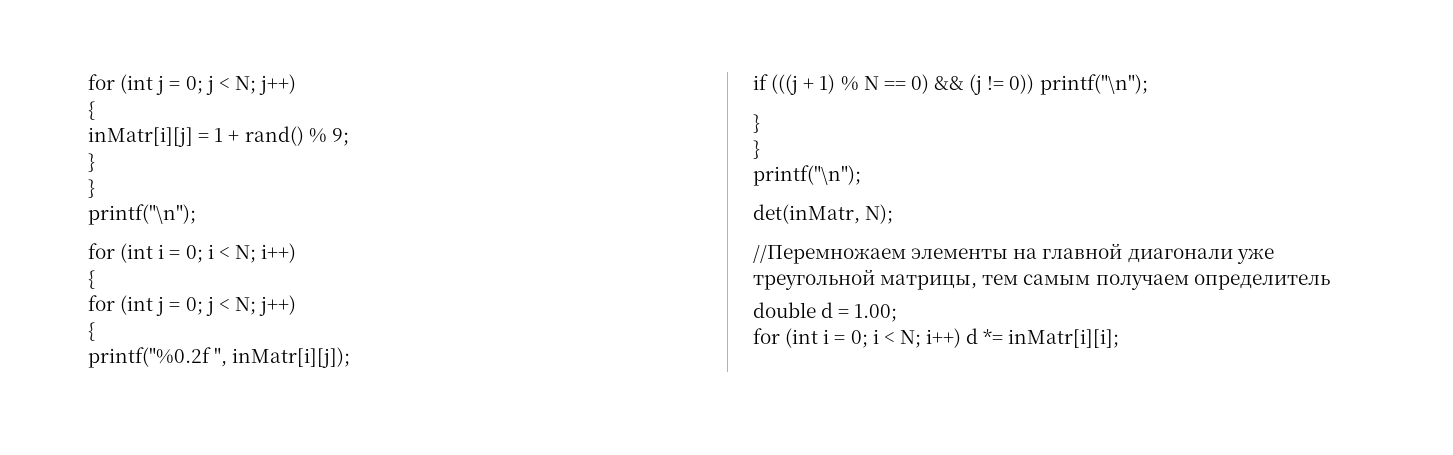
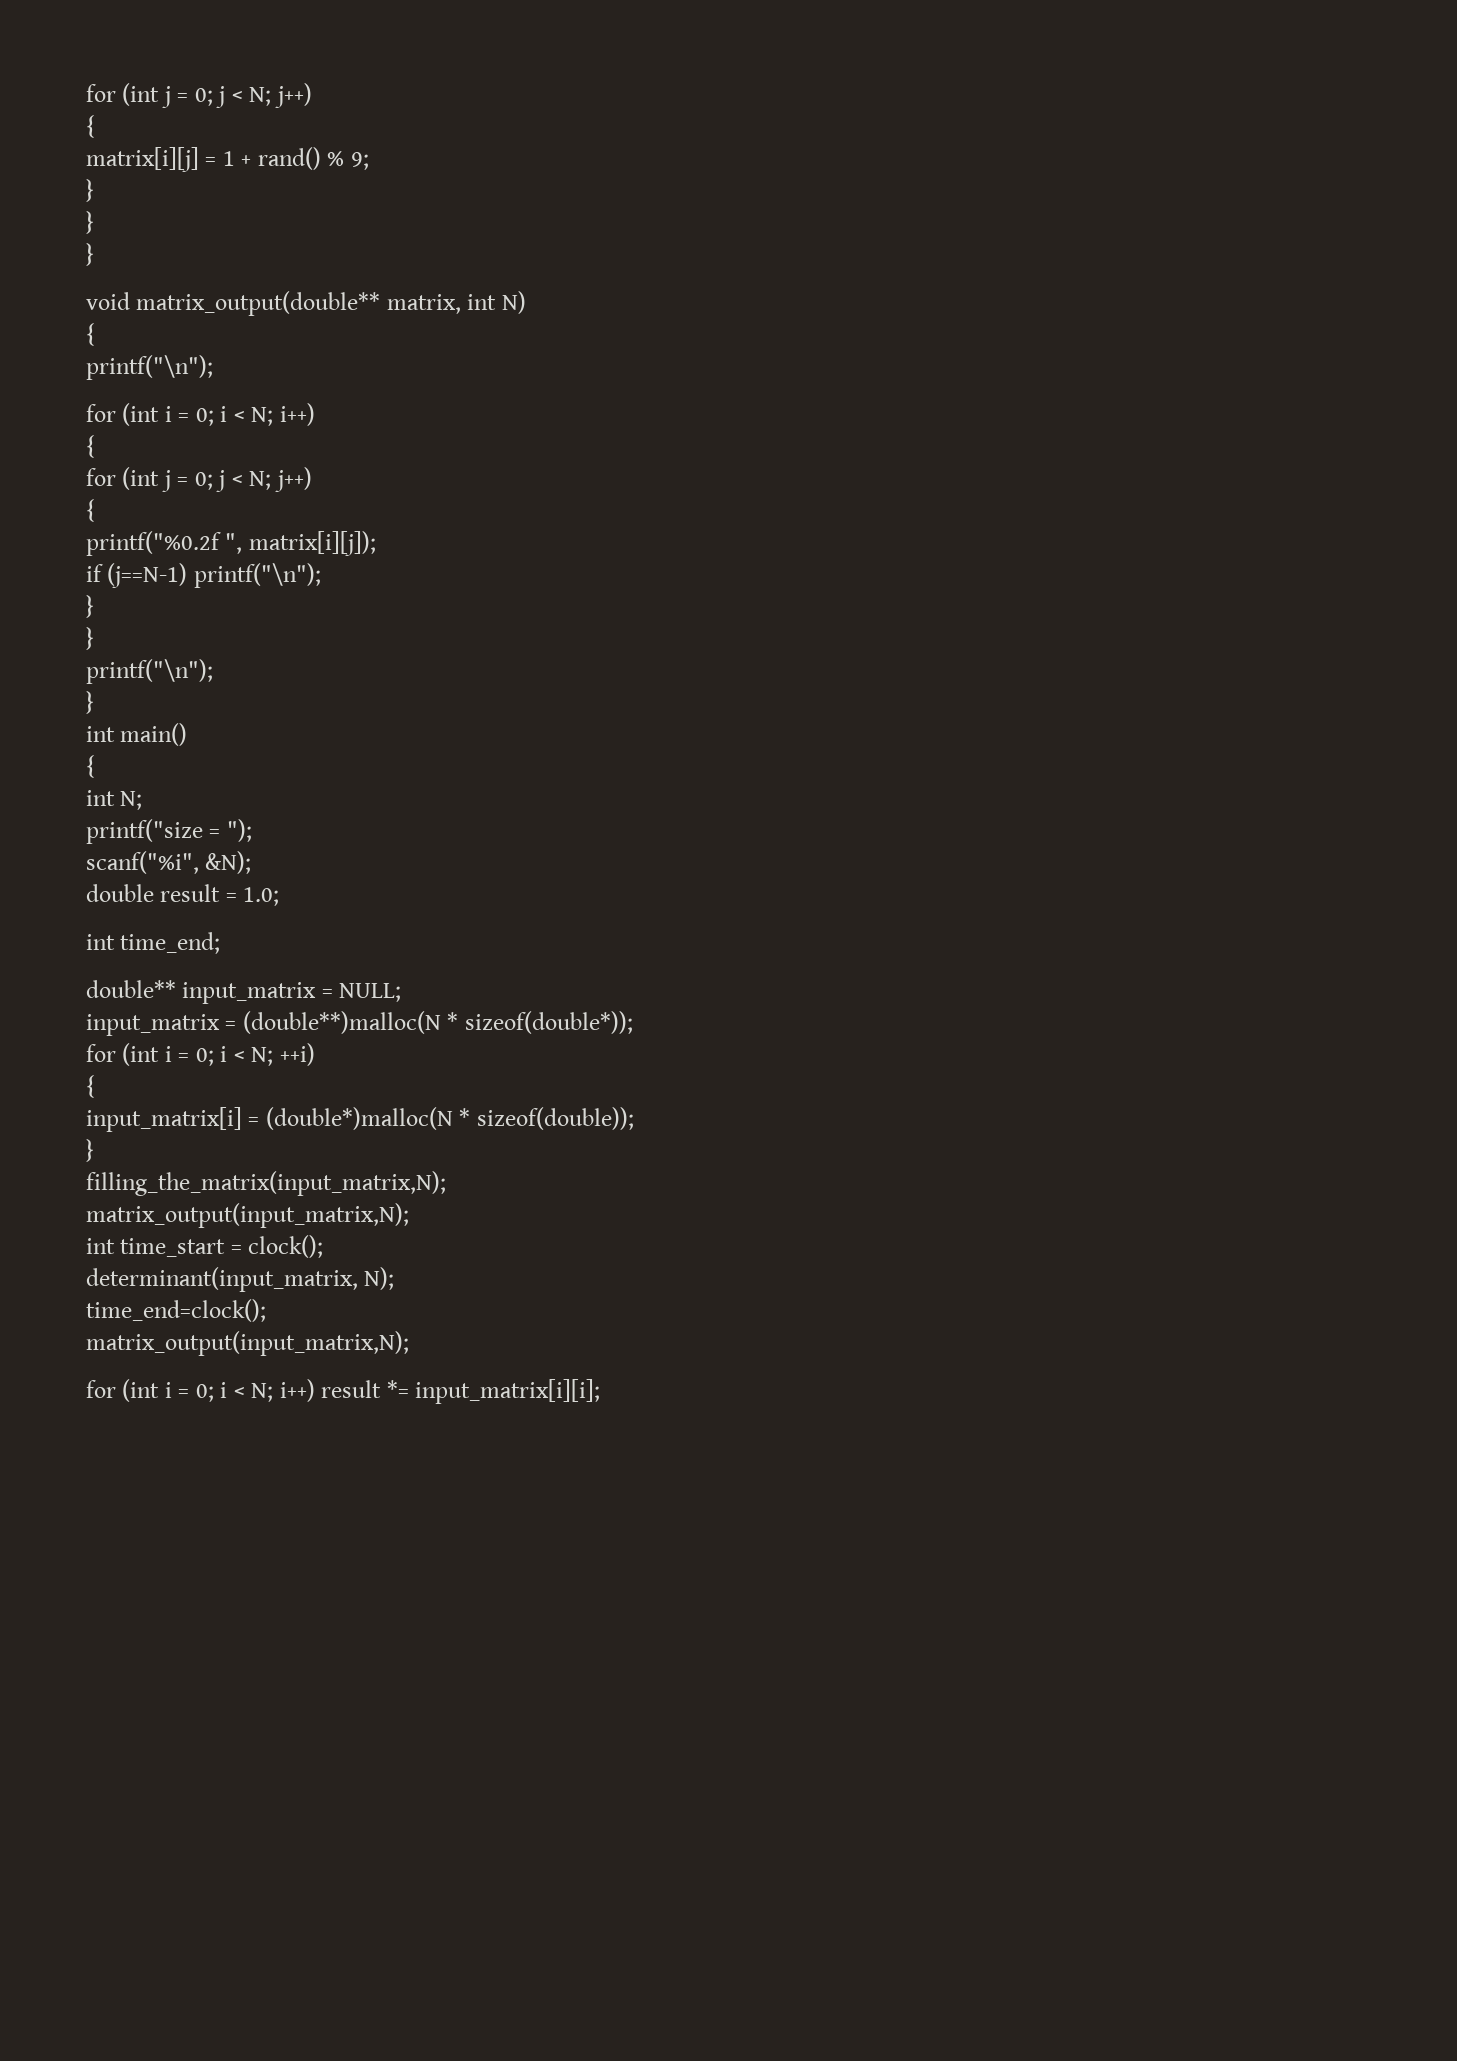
[88,127,193,147] inMatr[i][j] -> [86,147,199,172] matrix[i][j]
(95, 188) none -> [86,243,94,266] [86,291,526,316] [86,323,94,346] // } // void matrix_output(double** matrix, int N) // {
[232,347,351,368] inMatr[i][j]); -> [248,531,376,556] matrix[i][j]);
[771,74,1148,95] [753,114,760,133] [753,140,760,159] [753,165,861,186] [753,204,894,224] [753,243,1274,264] [753,269,1330,290] [753,302,898,322] [753,328,1120,348] (((j + 1) % N == 0) && (j != 0)) printf("\n"); // } // } // printf("\n"); // det(inMatr, N); // //Перемножаем элементы на главной диагонали уже треугольной матрицы, тем самым получаем определитель // double d = 1.00; // for (int i = 0; i < N; i++) d *= inMatr[i][i]; -> [107,563,321,588] [86,595,94,618] [86,627,94,650] [86,659,213,684] [86,691,94,714] [86,723,188,746] [86,755,94,778] [86,790,143,810] [86,819,252,844] [86,851,252,874] [86,884,280,906] [86,932,221,954] [86,980,402,1004] [86,1011,633,1036] [86,1043,315,1066] [86,1075,94,1098] [86,1107,634,1132] [86,1139,94,1162] [86,1171,446,1196] [86,1203,409,1228] [86,1235,324,1258] [86,1267,395,1292] [86,1299,266,1322] [86,1331,409,1356] [86,1379,601,1404] (j==N-1) printf("\n"); // } // } // printf("\n"); // } // int main() // { // int N; // printf("size = "); // scanf("%i", &N); // double result = 1.0; // int time_end; // double** input_matrix = NULL; // input_matrix = (double**)malloc(N * sizeof(double*)); // for (int i = 0; i < N; ++i) // { // input_matrix[i] = (double*)malloc(N * sizeof(double)); // } // filling_the_matrix(input_matrix,N); // matrix_output(input_matrix,N); // int time_start = clock(); // determinant(input_matrix, N); // time_end=clock(); // matrix_output(input_matrix,N); // for (int i = 0; i < N; i++) result *= input_matrix[i][i];

